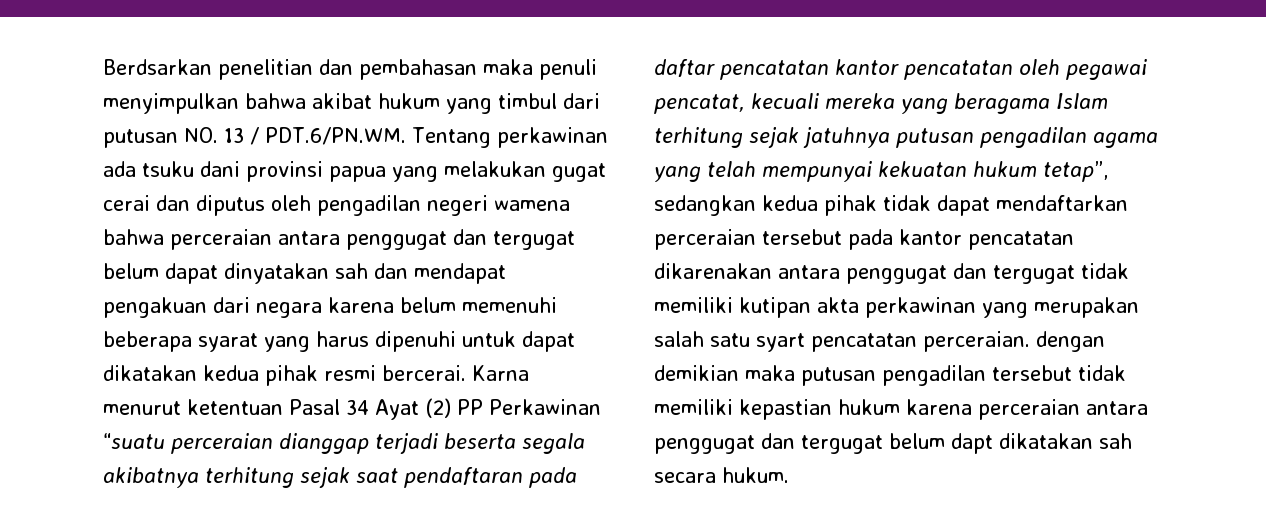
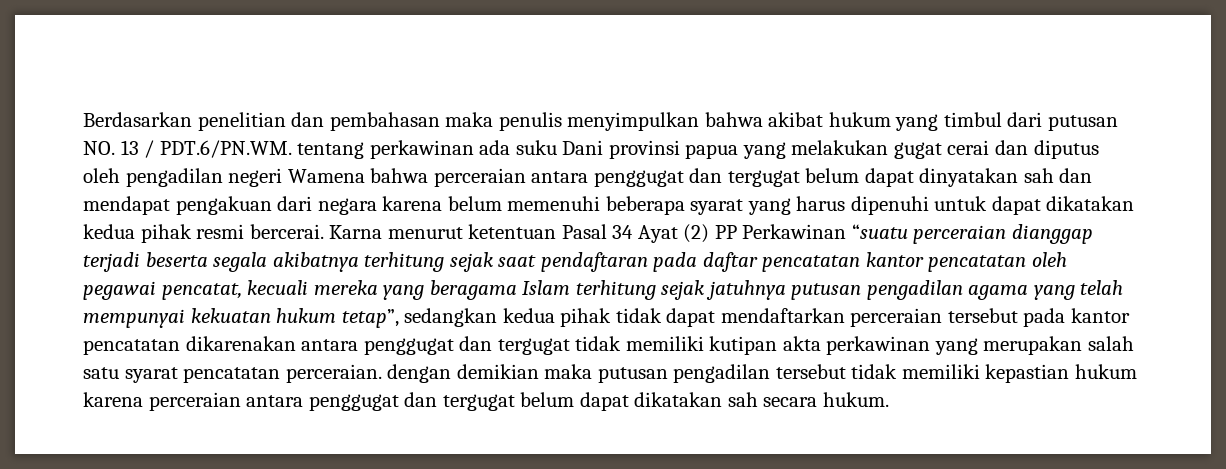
[103,59,212,75] Berdsarkan -> [83,112,192,127] Berdasarkan
[539,59,597,80] penuli -> [498,112,562,131] penulis
[411,127,491,148] Tentang -> [297,142,365,159] tentang
[142,161,240,177] tsuku dani -> [515,140,604,155] suku Dani
[494,200,570,211] wamena -> [287,169,365,183] Wamena
[756,333,805,352] syart -> [124,367,178,383] syarat
[951,433,993,454] dapt -> [579,392,629,411] dapat

